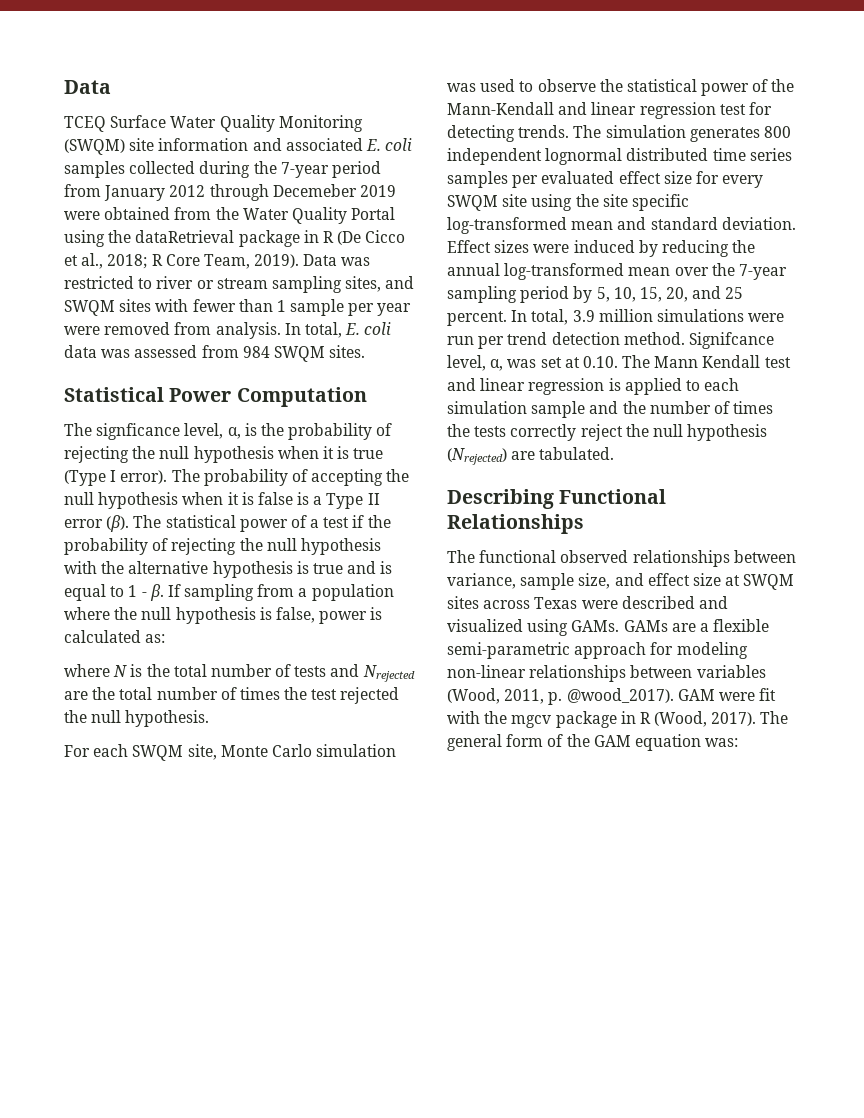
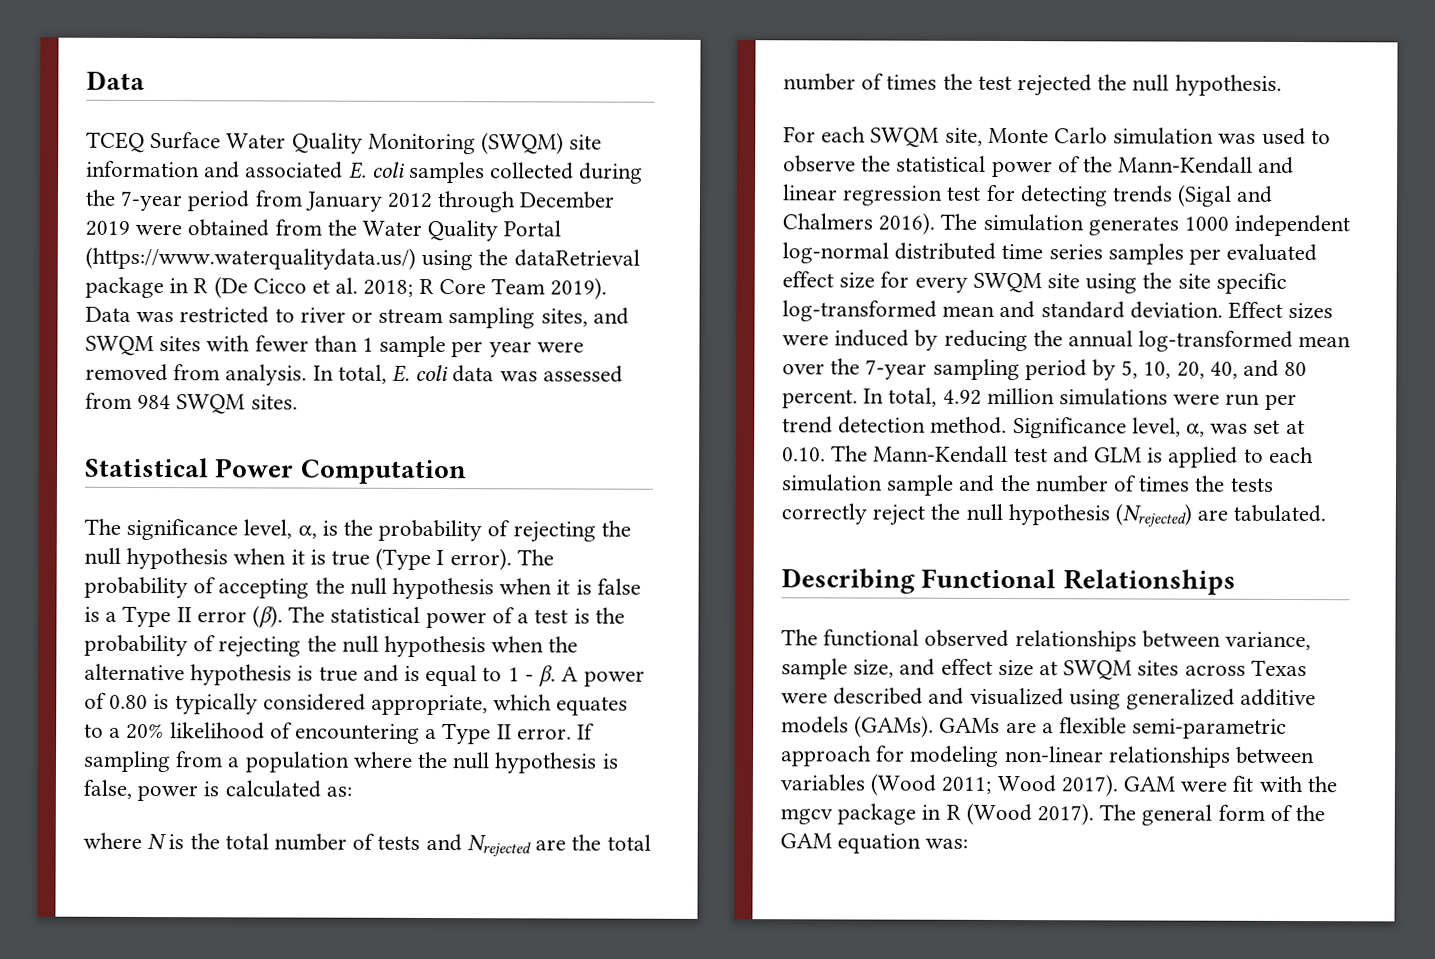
[272,184,357,197] Decemeber -> [519,191,616,209] December
(396, 213) none -> [85,246,416,270] (https://www.waterqualitydata.us/)
[81,253,104,269] al., -> [335,277,359,294] al.
[203,254,250,269] Team, -> [491,278,546,295] Team
[96,423,181,440] signficance -> [126,518,239,541] significance
[352,515,391,528] [64,538,381,555] [64,561,97,574] if the probability of rejecting the null hypothesis with -> [573,607,625,624] [84,634,545,658] is the probability of rejecting the null hypothesis when
(164, 592) none -> [561,666,645,687] [84,692,629,716] [84,722,572,745] A power of 0.80 is typically considered appropriate, which equates to a 20% likelihood of encountering a Type II error.
[518,125,791,142] [447,148,623,165] trends. The simulation generates 800 independent lognormal -> [1112,184,1274,207] [782,212,1351,237] [782,242,889,264] trends (Sigal and Chalmers 2016). The simulation generates 1000 independent log-normal
[639,286,744,302] 15, 20, and 25 -> [1176,359,1308,379] 20, 40, and 80
[572,310,595,322] 3.9 -> [942,389,982,405] 4.92
[688,332,774,349] Signifcance -> [1012,417,1127,439] Significance
[654,355,791,368] [447,378,605,395] Mann Kendall test and linear regression -> [873,445,1143,464] Mann-Kendall test and GLM
[571,620,620,632] GAMs. -> [1126,688,1317,710] [781,715,935,738] generalized additive models (GAMs).
[447,688,674,705] (Wood, 2011, p. @wood_2017). -> [870,773,1118,797] (Wood 2011; Wood 2017).
[654,711,708,727] (Wood, -> [965,802,1032,826] (Wood

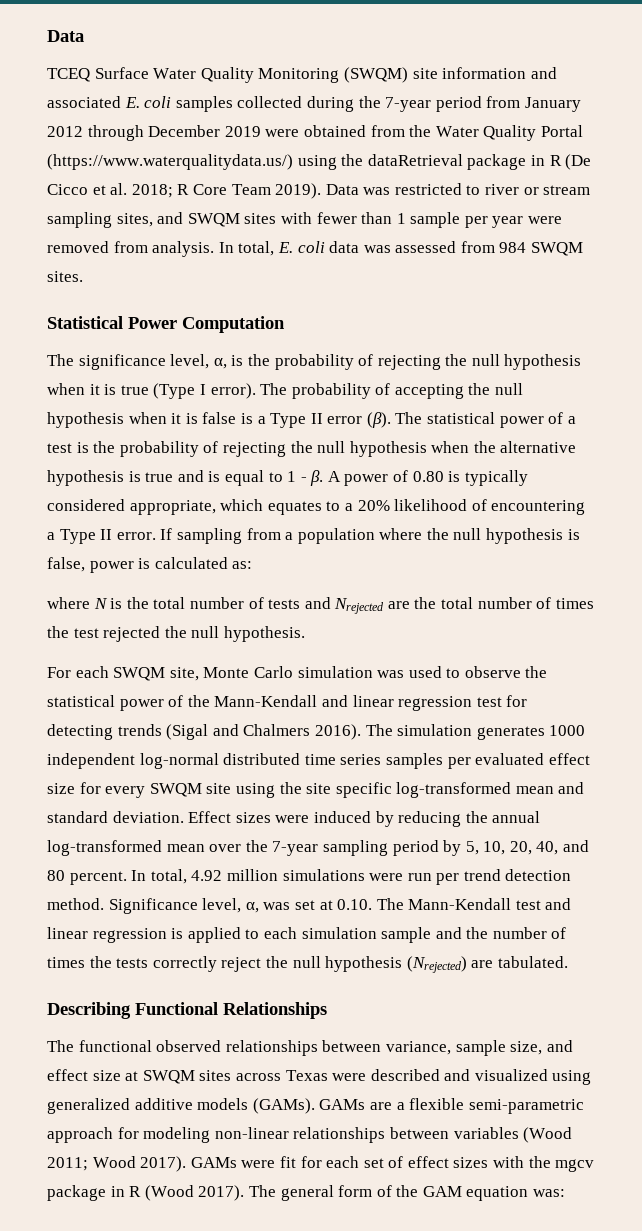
[1094,447,1143,463] GLM -> [47,927,167,943] linear regression
[1123,776,1176,792] GAM -> [190,1157,237,1168] GAMs
(1254, 783) none -> [300,1156,489,1168] for each set of effect sizes

